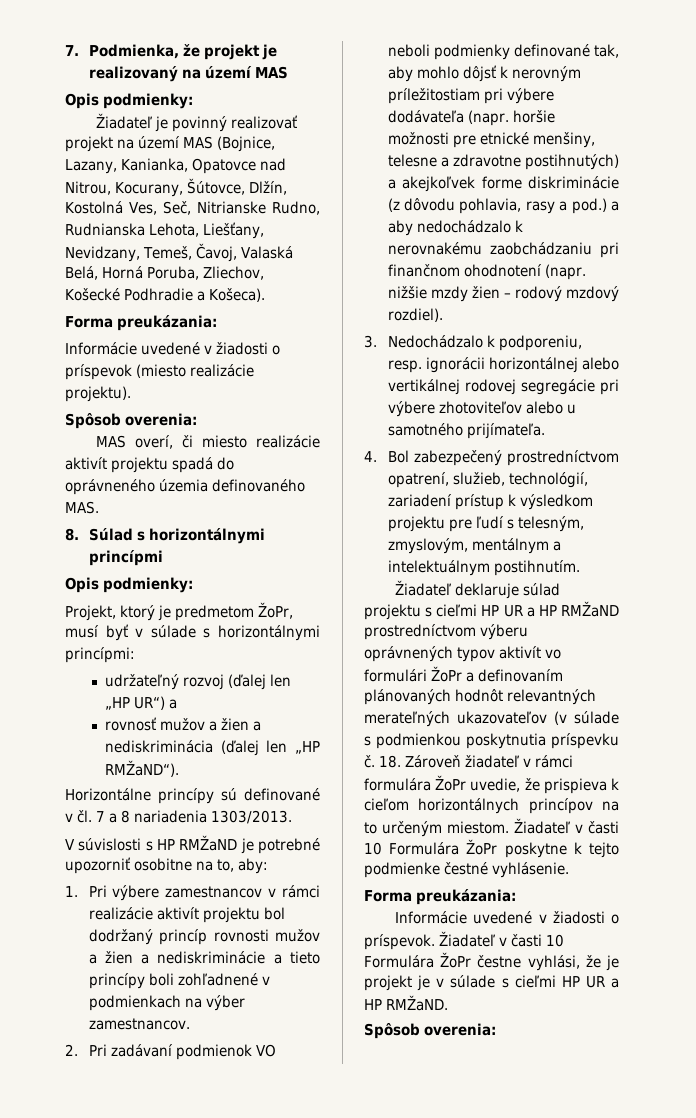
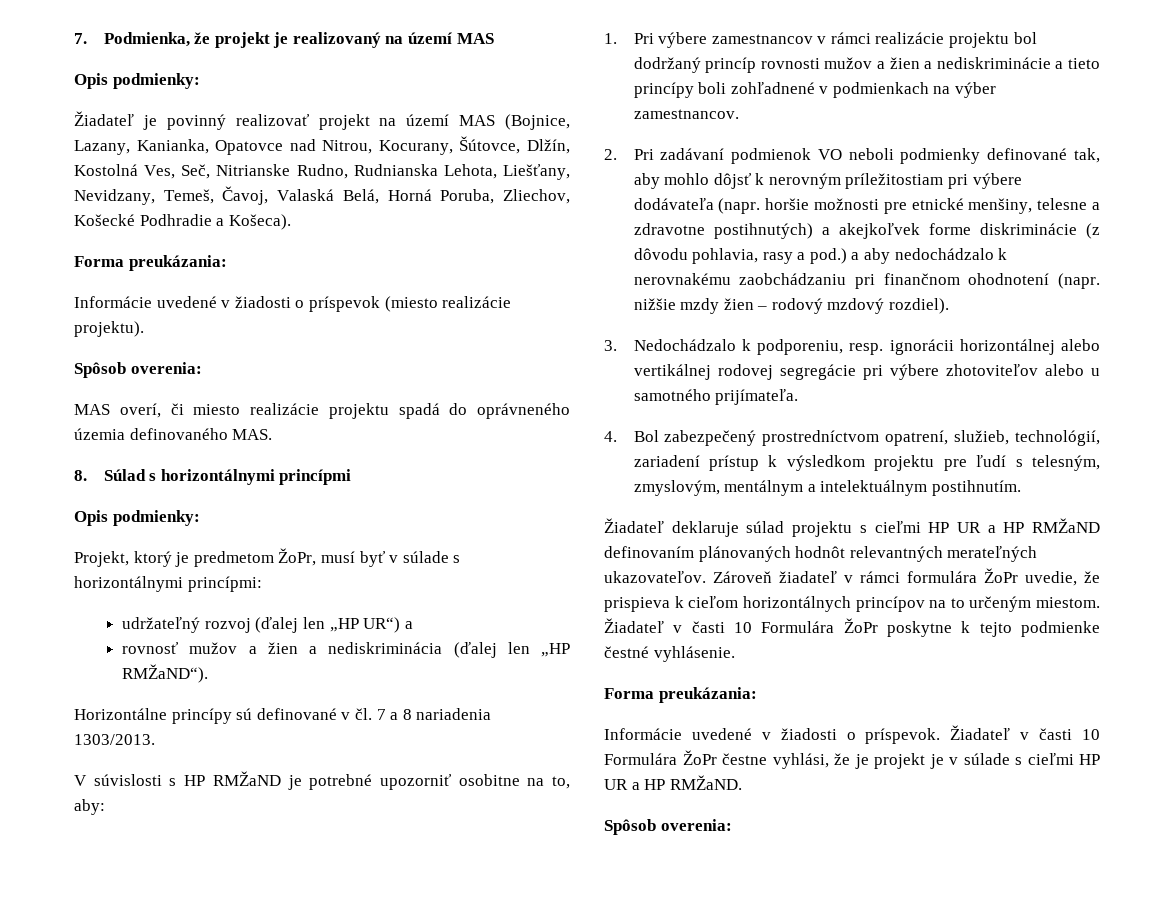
[65,457,107,470] aktivít -> (319, 409) none
[156,907,199,920] aktivít -> (945, 38) none
[364,624,529,640] [364,646,562,662] [364,666,475,682] prostredníctvom výberu oprávnených typov aktivít vo formulári ŽoPr a -> (1100, 525) none
[457,711,619,725] [364,733,619,749] [364,755,402,768] ukazovateľov (v súlade s podmienkou poskytnutia príspevku č. 18. -> [604,571,706,583] ukazovateľov.

